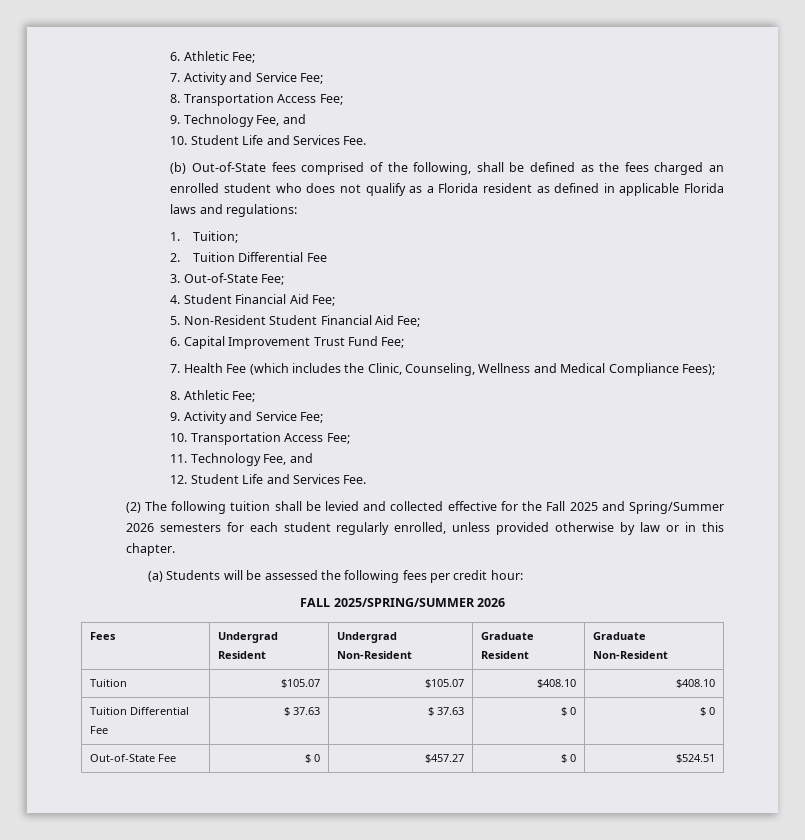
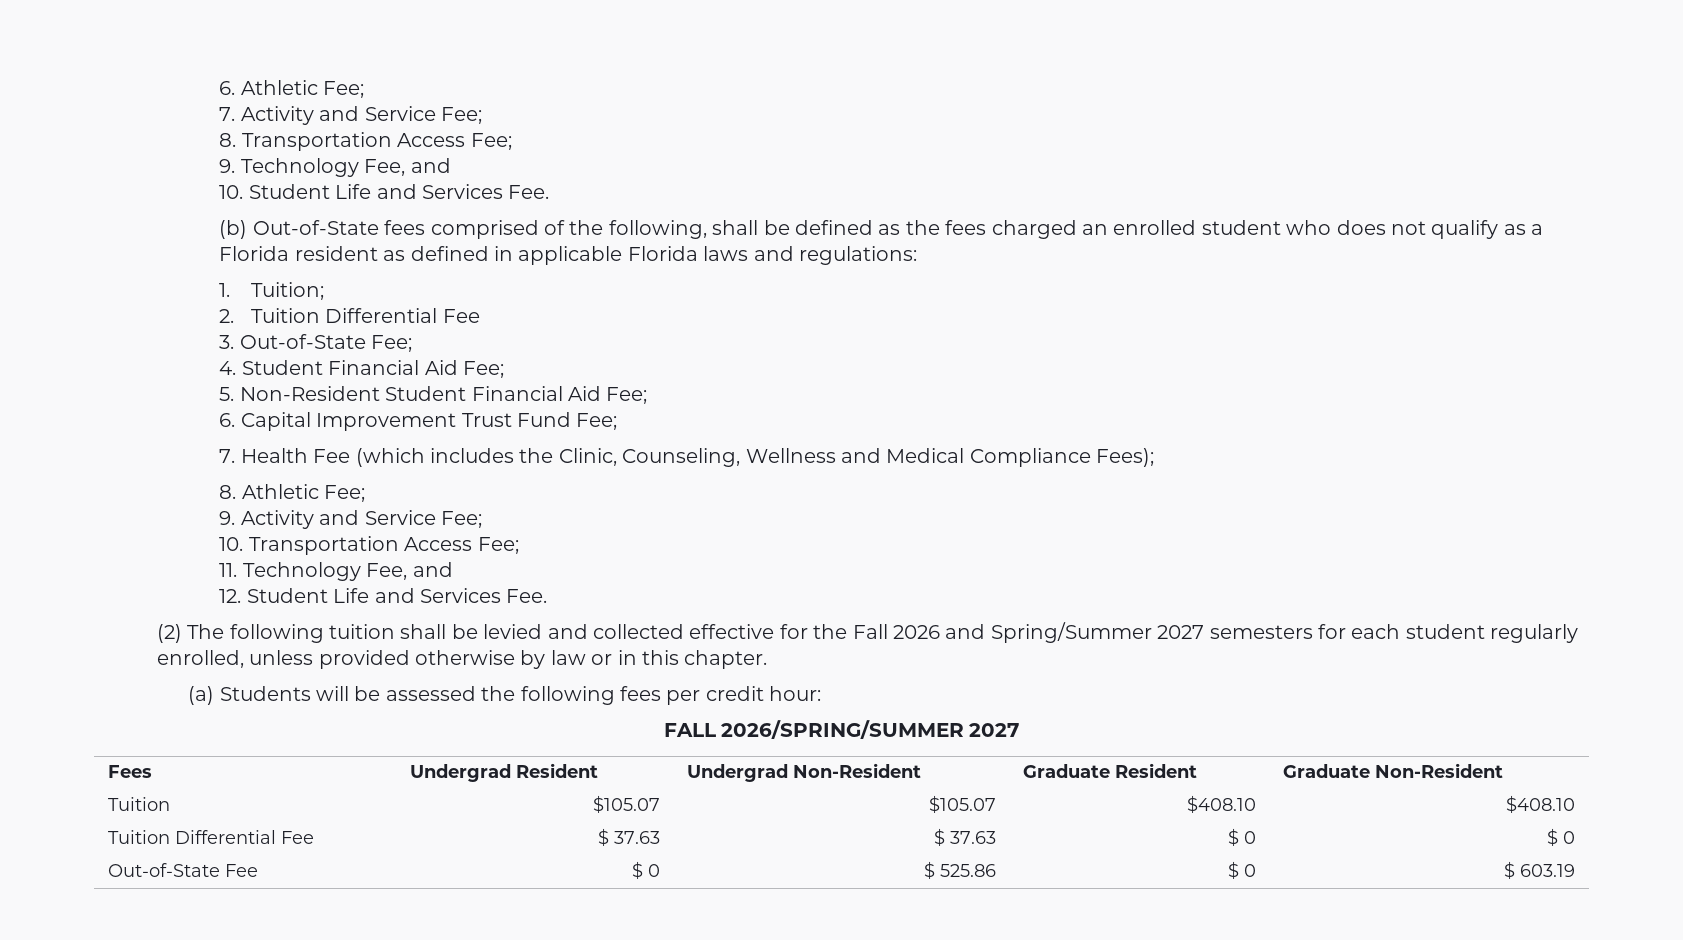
[569,502,598,511] 2025 -> [892,625,940,639] 2026
[125,523,154,532] 2026 -> [1157,625,1205,639] 2027
[333,598,505,607] 2025/SPRING/SUMMER 2026 -> [721,720,1020,739] 2026/SPRING/SUMMER 2027
[424,754,464,763] [560,754,576,763] [675,754,715,763] $457.27 | $ 0 | $524.51 -> [923,861,996,879] [1227,861,1256,879] [1503,861,1575,879] $ 525.86 | $ 0 | $ 603.19

